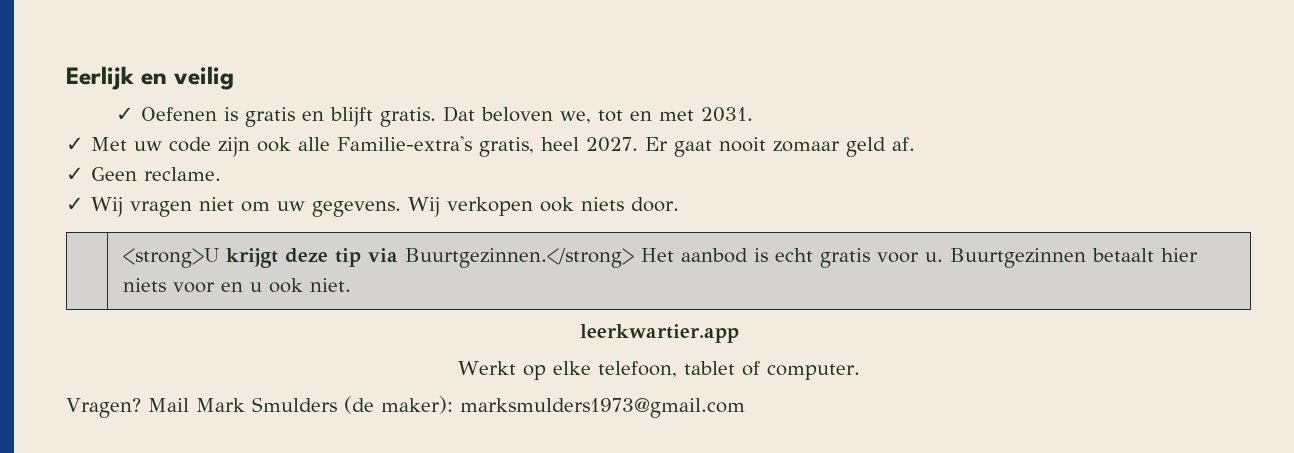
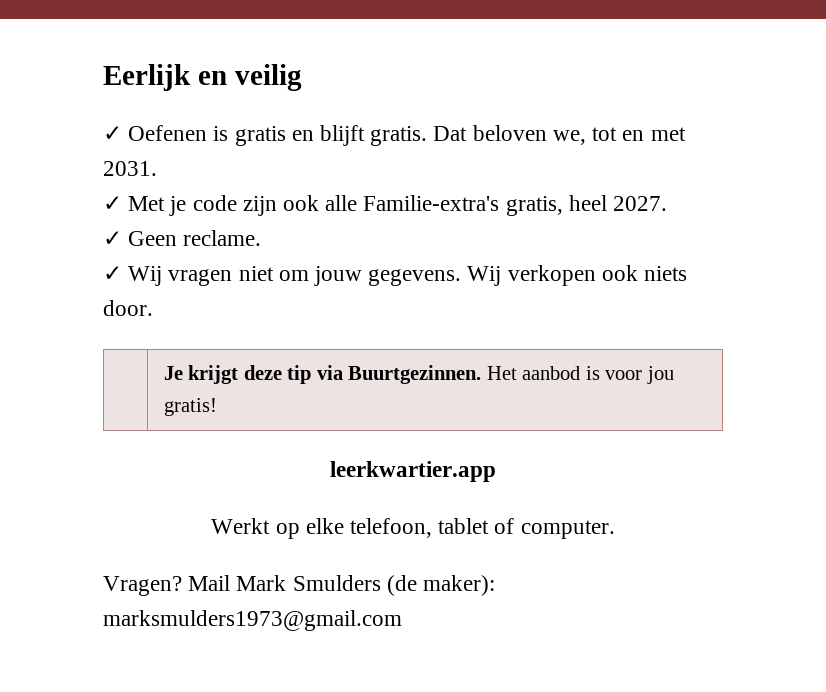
[134,141,162,151] uw -> [169,196,187,216] je
[645,137,915,157] Er gaat nooit zomaar geld af. -> (668, 203) none
[277,201,305,211] uw -> [314,266,363,286] jouw
[122,248,219,268] <strong>U -> [163,366,183,380] Je
[404,248,634,268] Buurtgezinnen.</strong> -> [348,365,482,384] Buurtgezinnen.
[774,248,1198,268] [122,278,351,293] echt gratis voor u. Buurtgezinnen betaalt hier niets voor en u ook niet. -> [605,366,674,384] [163,398,217,416] voor jou gratis!

